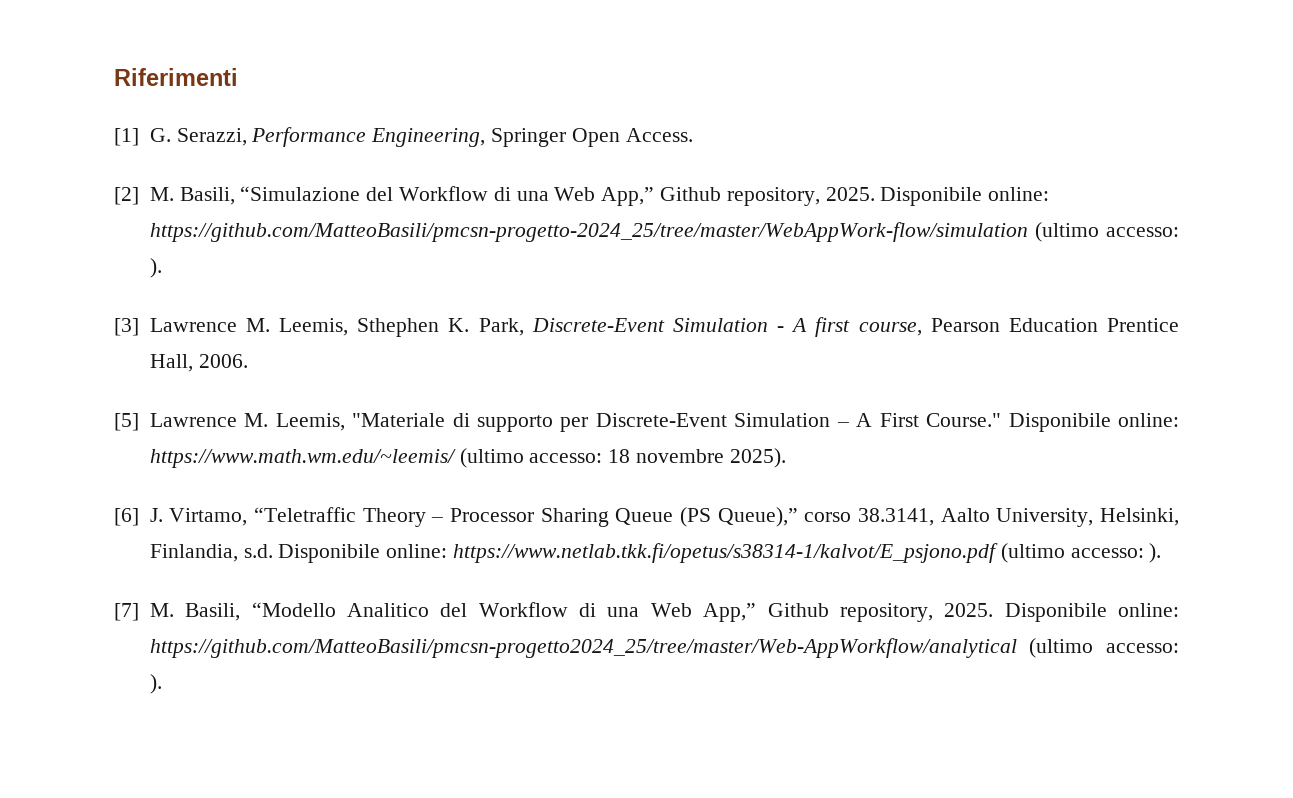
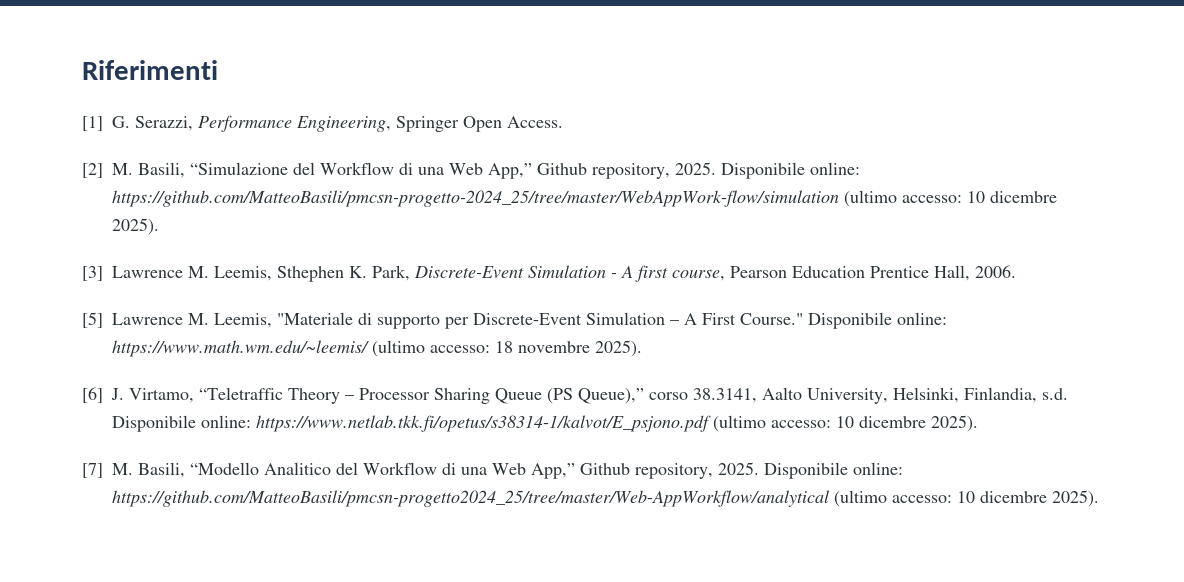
[149,258,162,278] ). -> [967,191,1057,203] [112,218,159,235] 10 dicembre 2025).
[1149,543,1162,563] ). -> [836,415,978,432] 10 dicembre 2025).
[149,674,162,694] ). -> [957,490,1099,507] 10 dicembre 2025).

